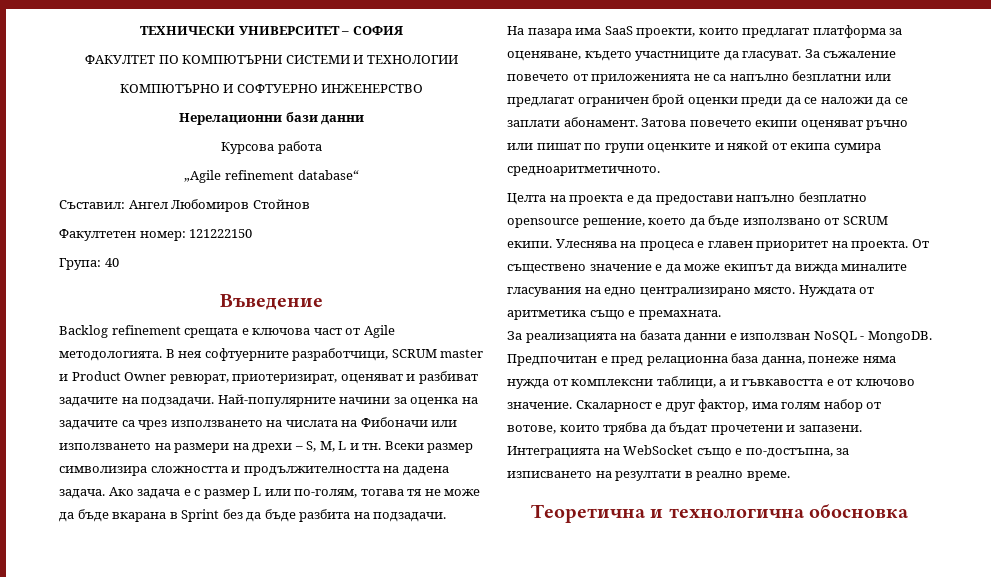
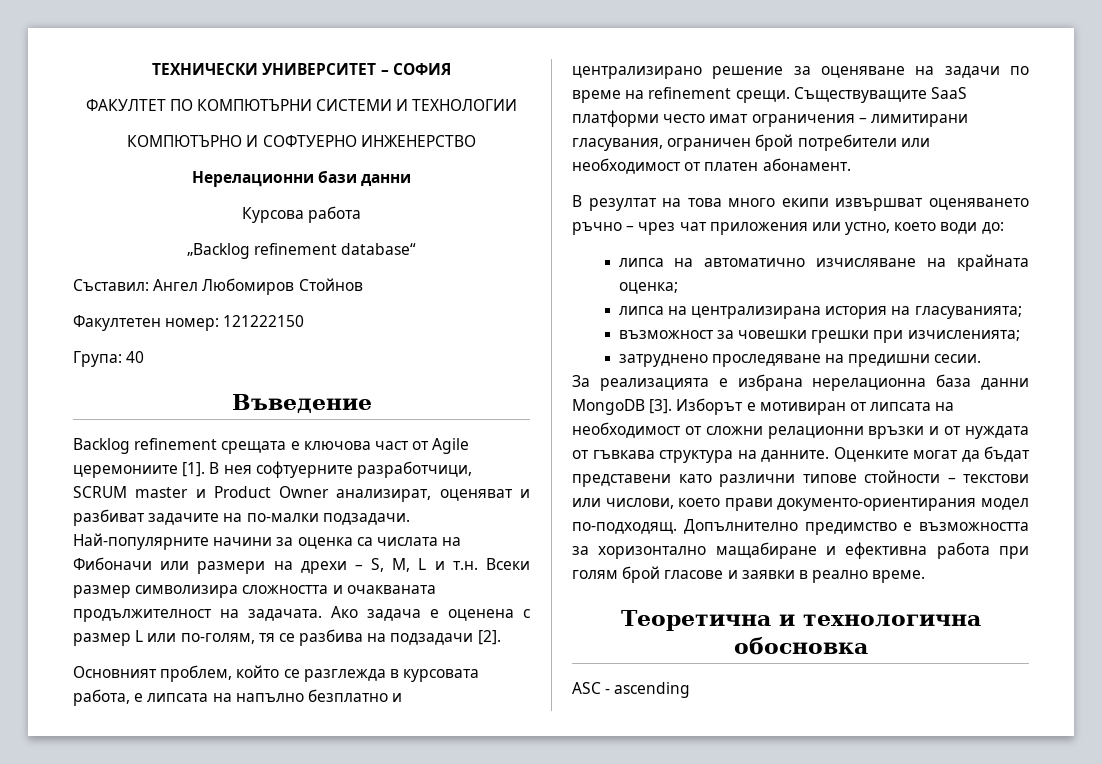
[184,170,222,183] „Agile -> [186,243,250,259] „Backlog
[59,351,162,361] методологията. -> [73,462,206,478] церемониите [1].
[169,374,338,384] ревюрат, приотеризират, -> [336,489,432,502] анализират,
(138, 400) none -> [246,513,319,522] по-малки
[461,397,478,404] [59,420,283,430] на задачите са чрез използването на -> [356,537,373,546] са
[59,443,171,450] използването на -> (190, 565) none
[362,443,382,450] тн. -> [452,561,478,570] т.н.
[243,466,449,476] [59,489,105,499] продължителността на дадена задача. -> [346,585,436,594] [73,609,322,622] очакваната продължителност на задачата.
(191, 492) none -> [448,609,514,621] оценена
[360,489,481,496] [59,509,447,522] [507,25,903,38] [507,49,897,61] [507,71,891,84] [507,94,908,107] [507,117,909,130] [507,140,881,153] [507,166,660,176] [507,192,867,205] [507,215,888,228] [507,239,929,251] [507,264,908,274] [507,285,875,297] [507,310,721,320] [507,330,932,343] [507,353,896,366] [507,376,915,389] [507,399,882,412] [507,422,862,435] [507,445,850,458] [507,471,682,481] тогава тя не може да бъде вкарана в Sprint без да бъде разбита на подзадачи. // На пазара има SaaS проекти, които предлагат платформа за оценяване, където участниците да гласуват. За съжаление повечето от приложенията не са напълно безплатни или предлагат ограничен брой оценки преди да се наложи да се заплати абонамент. Затова повечето екипи оценяват ръчно или пишат по групи оценките и някой от екипа сумира средноаритметичното. // Целта на проекта е да предостави напълно безплатно opensource решение, което да бъде използвано от SCRUM екипи. Улеснява на процеса е главен приоритет на проекта. От съществено значение е да може екипът да вижда миналите гласувания на едно централизирано място. Нуждата от аритметика също е премахната. // За реализацията на базата данни е използван NoSQL - MongoDB. Предпочитан е пред релационна база данна, понеже няма нужда от комплексни таблици, а и гъвкавостта е от ключово значение. Скаларност е друг фактор, има голям набор от вотове, които трябва да бъдат прочетени и запазени. Интеграцията на WebSocket също е по-достъпна, за изписването на резултати -> [258,629,501,646] [73,665,480,682] [73,689,403,706] [572,66,1029,79] [572,87,967,103] [572,110,968,127] [572,134,930,151] [572,158,851,174] [572,195,1029,211] [572,222,1004,235] [618,254,1029,271] [618,282,678,294] [618,306,1022,319] [618,330,1020,343] [618,354,982,367] [572,374,1029,391] [572,398,955,415] [572,422,1029,439] [572,446,1030,463] [572,470,1029,487] [572,498,1029,511] [572,519,1029,535] [572,542,1029,559] [572,566,795,583] тя се разбива на подзадачи [2]. // Основният проблем, който се разглежда в курсовата работа, е липсата на напълно безплатно и централизирано решение за оценяване на задачи по време на refinement срещи. Съществуващите SaaS платформи често имат ограничения – лимитирани гласувания, ограничен брой потребители или необходимост от платен абонамент. // В резултат на това много екипи извършват оценяването ръчно – чрез чат приложения или устно, което води до: // липса на автоматично изчисляване на крайната оценка; // липса на централизирана история на гласуванията; // възможност за човешки грешки при изчисленията; // затруднено проследяване на предишни сесии. // За реализацията е избрана нерелационна база данни MongoDB [3]. Изборът е мотивиран от липсата на необходимост от сложни релационни връзки и от нуждата от гъвкава структура на данните. Оценките могат да бъдат представени като различни типове стойности – текстови или числови, което прави документо-ориентирания модел по-подходящ. Допълнително предимство е възможността за хоризонтално мащабиране и ефективна работа при голям брой гласове и заявки
(910, 511) none -> [572,682,691,698] // ASC - ascending

